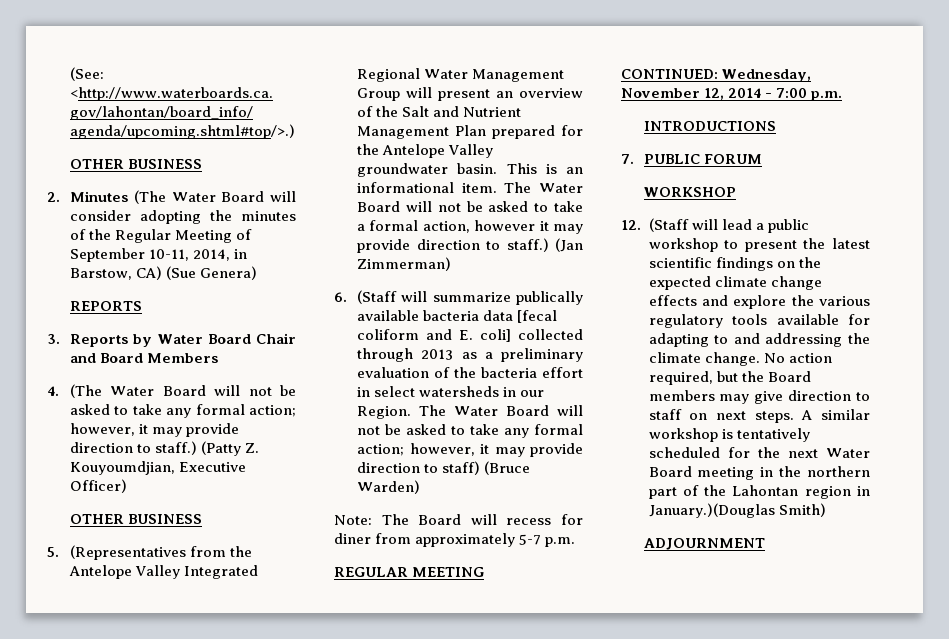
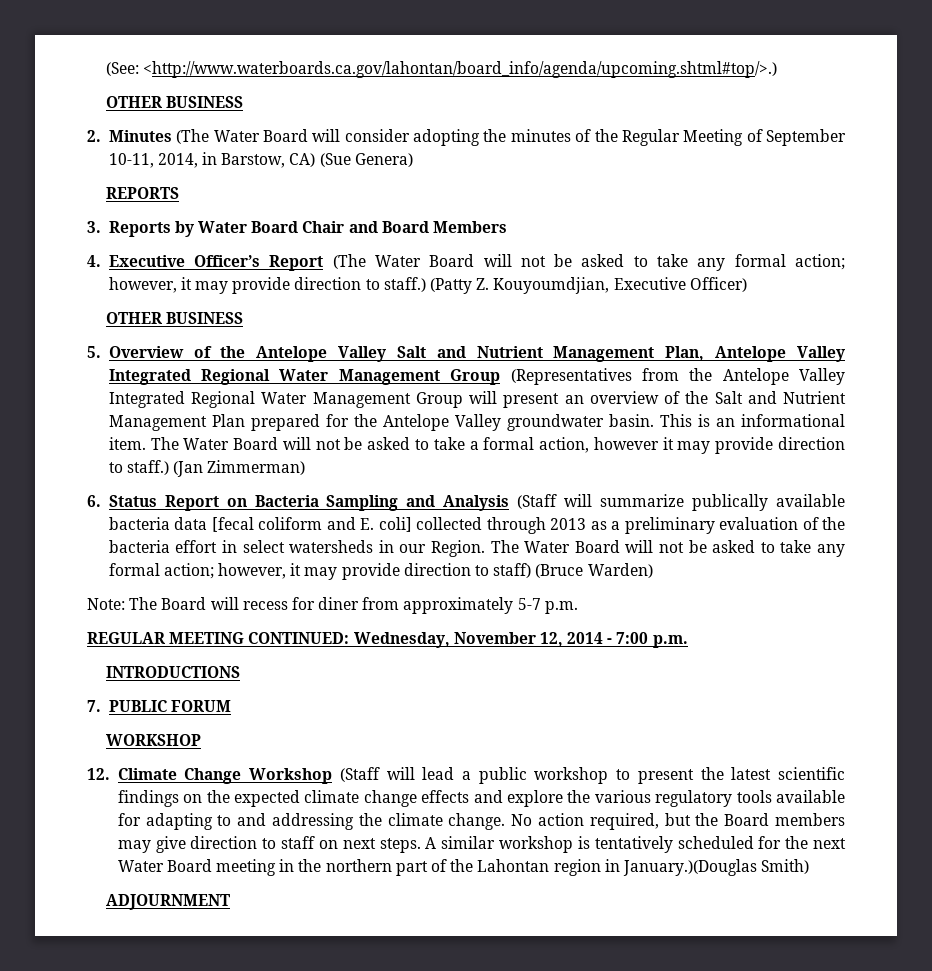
(59, 391) none -> [108,255,324,271] Executive Officer’s Report
(59, 552) none -> [108,346,845,362] [108,369,501,385] Overview of the Antelope Valley Salt and Nutrient Management Plan, Antelope Valley Integrated Regional Water Management Group
(347, 297) none -> [108,495,510,511] Status Report on Bacteria Sampling and Analysis
(641, 225) none -> [117,768,333,784] Climate Change Workshop

